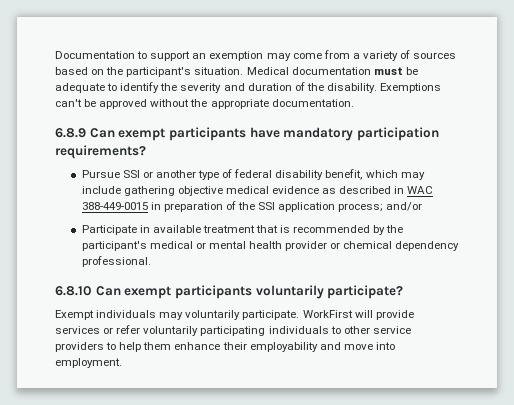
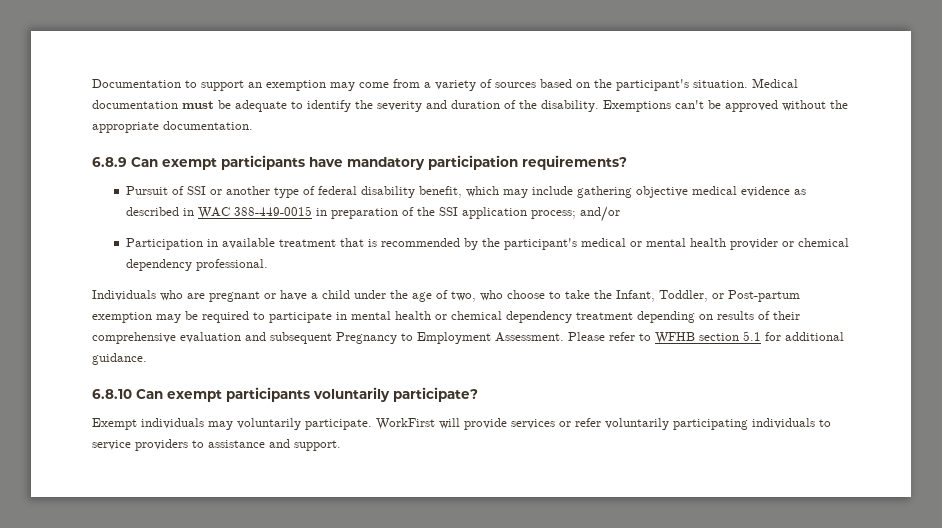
[81,170,120,178] Pursue -> [125,186,184,195] Pursuit of
[81,225,137,235] Participate -> [125,238,203,250] Participation
(151, 261) none -> [92,290,800,302] [92,311,800,323] [92,331,844,344] [92,353,147,365] // Individuals who are pregnant or have a child under the age of two, who choose to take the Infant, Toddler, or Post-partum exemption may be required to participate in mental health or chemical dependency treatment depending on results of their comprehensive evaluation and subsequent Pregnancy to Employment Assessment. Please refer to WFHB section 5.1 for additional guidance.
[343,326,370,334] other -> (831, 423) none
[119,342,395,352] [55,358,122,368] help them enhance their employability and move into employment. -> [208,439,341,451] assistance and support.

